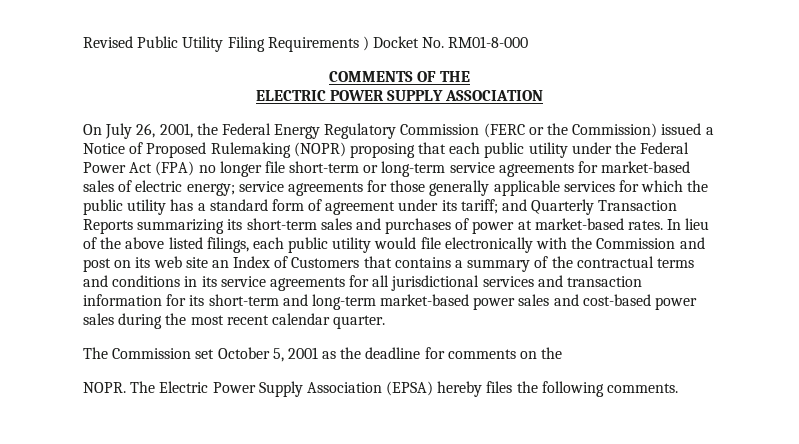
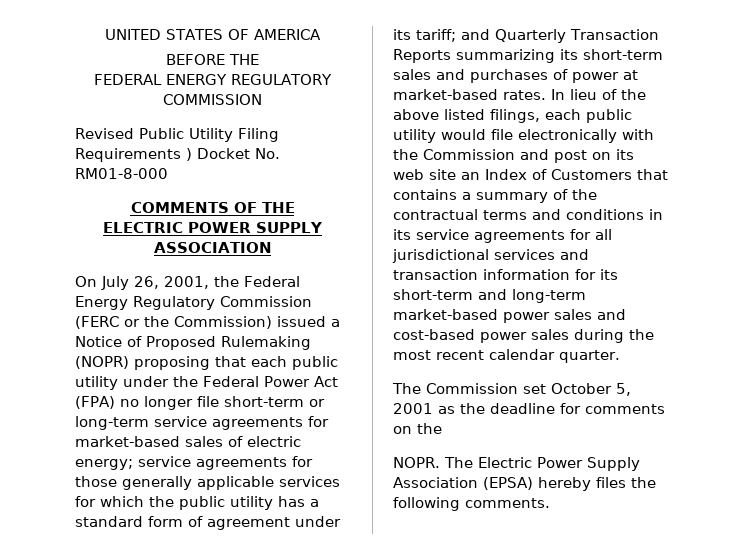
(83, 42) none -> [105,29,321,40] [166,54,259,65] [94,74,333,85] [163,94,262,105] UNITED STATES OF AMERICA // BEFORE THE // FEDERAL ENERGY REGULATORY COMMISSION //

